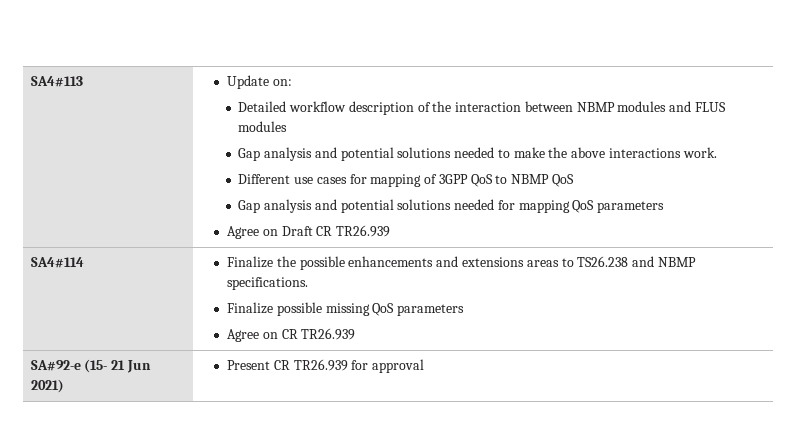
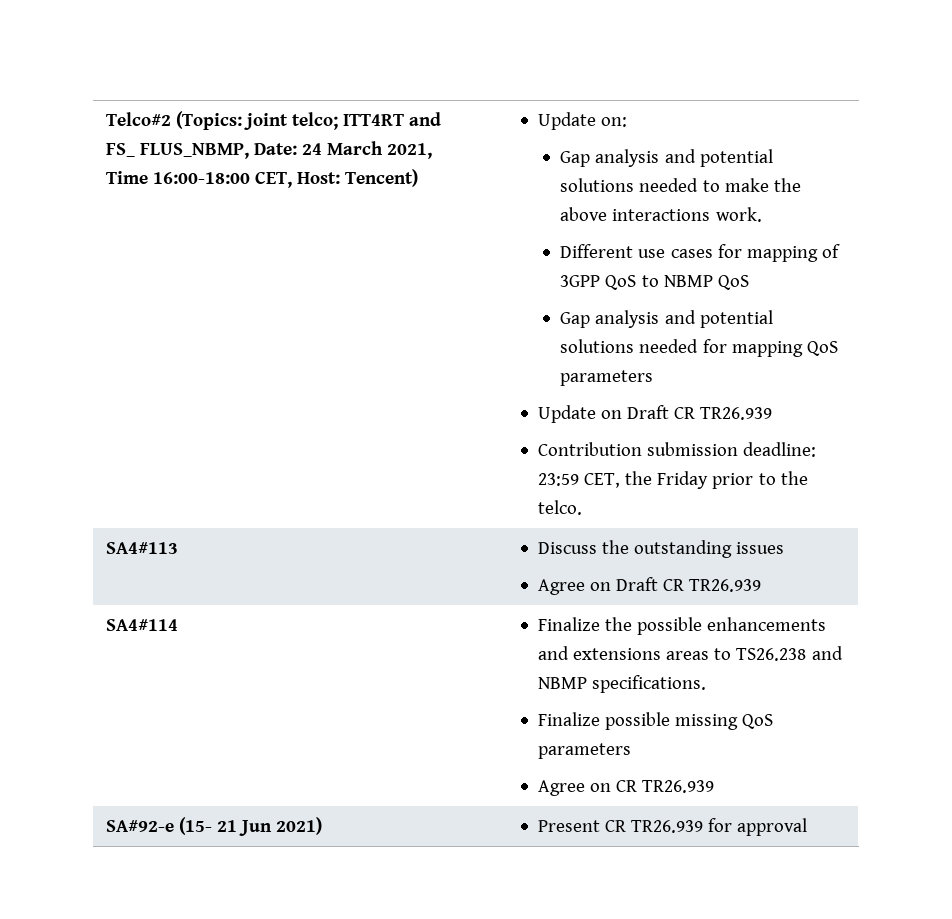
[30,76,83,87] [227,75,292,89] [238,101,726,115] [238,121,288,132] SA4#113 | Update on: // Detailed workflow description of the interaction between NBMP modules and FLUS modules -> [105,111,442,130] [105,141,433,159] [105,169,419,188] [537,112,628,130] Telco#2 (Topics: joint telco; ITT4RT and FS_ FLUS_NBMP, Date: 24 March 2021, Time 16:00-18:00 CET, Host: Tencent) | Update on:
(665, 207) none -> [537,405,773,423] [537,442,817,457] [537,471,808,489] [537,500,582,515] [105,542,178,554] [537,540,785,558] // Update on Draft CR TR26.939 // Contribution submission deadline: 23:59 CET, the Friday prior to the telco. // SA4#113 | Discuss the outstanding issues

